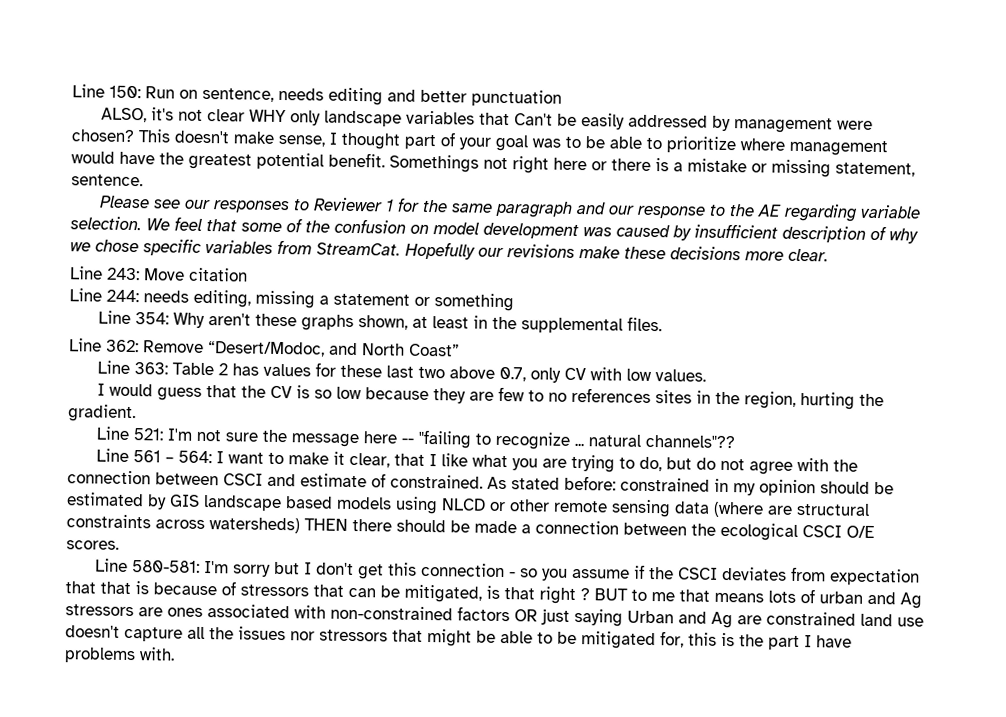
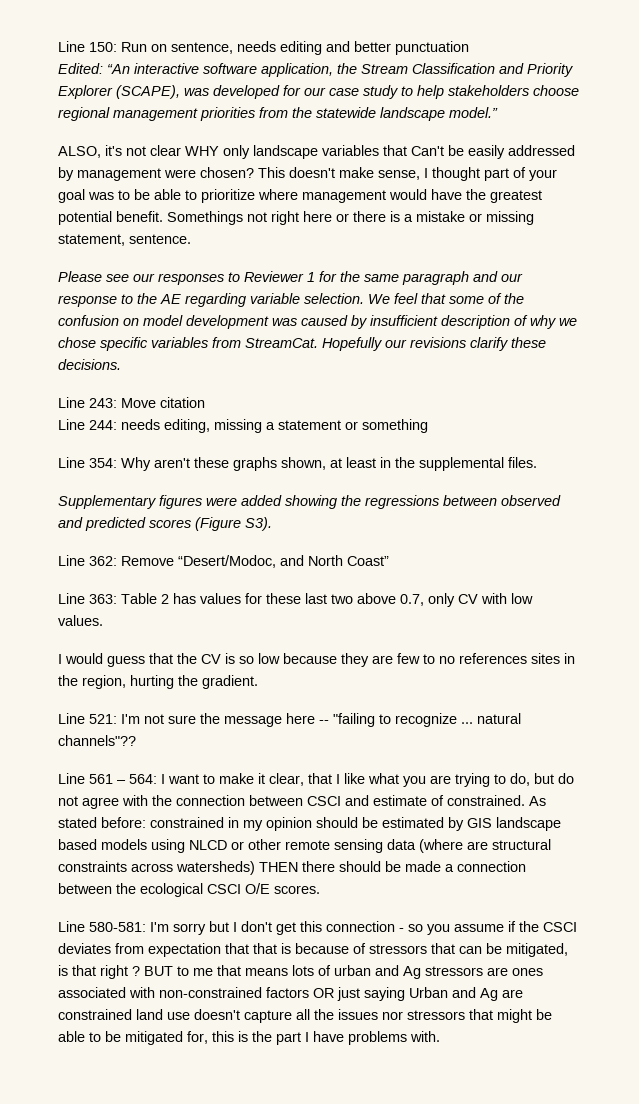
(562, 98) none -> [58,63,573,77] [58,85,579,99] [58,107,498,121] // Edited: “An interactive software application, the Stream Classification and Priority Explorer (SCAPE), was developed for our case study to help stakeholders choose regional management priorities from the statewide landscape model.”
[579,246,829,262] make these decisions more clear. -> [470,337,546,351] [58,359,121,370] clarify these decisions.
(663, 324) none -> [58,495,561,509] [58,517,272,531] // Supplementary figures were added showing the regressions between observed and predicted scores (Figure S3).

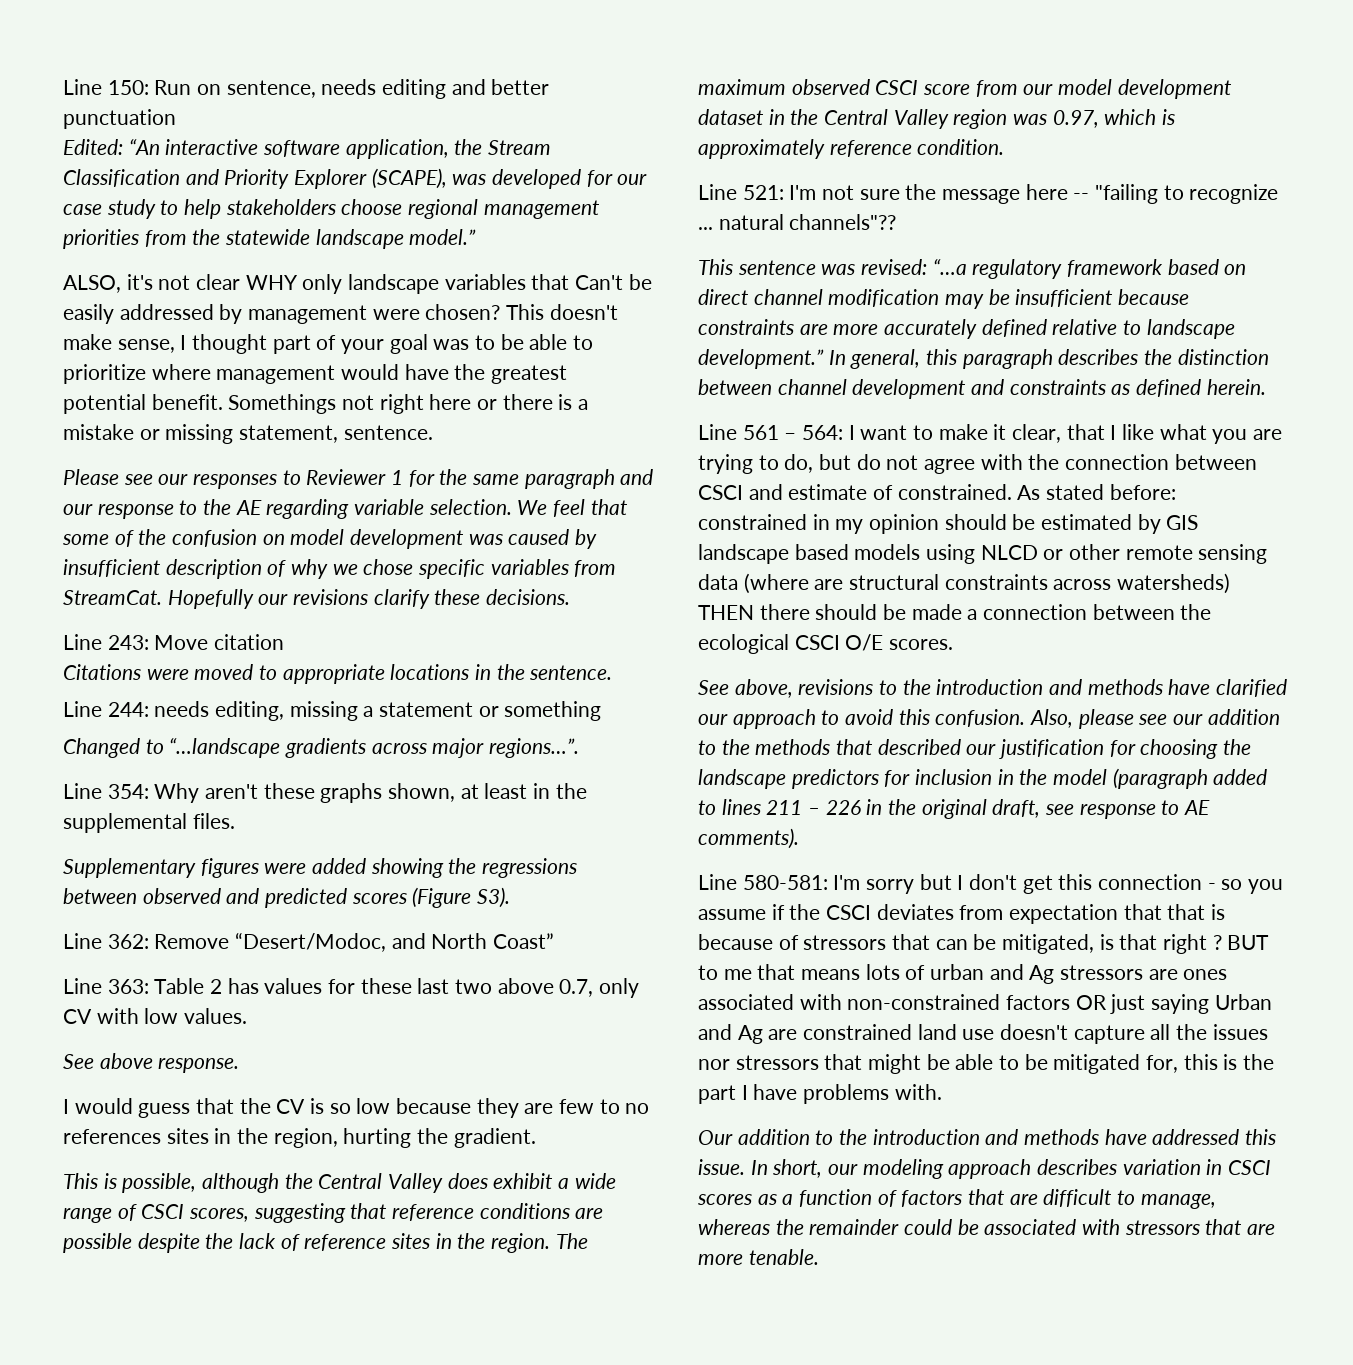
(205, 402) none -> [63,664,613,684] // Citations were moved to appropriate locations in the sentence.
(428, 426) none -> [63,737,580,758] // Changed to “…landscape gradients across major regions…”.
(103, 620) none -> [63,1053,240,1073] // See above response.
(258, 682) none -> [63,1173,616,1193] [63,1203,604,1223] [63,1233,588,1253] [698,79,1232,99] [698,109,1176,129] [698,139,1005,159] // This is possible, although the Central Valley does exhibit a wide range of CSCI scores, suggesting that reference conditions are possible despite the lack of reference sites in the region. The maximum observed CSCI score from our model development dataset in the Central Valley region was 0.97, which is approximately reference condition.
(136, 740) none -> [698,258,1247,279] [698,289,1190,309] [698,319,1235,339] [698,349,1269,369] [698,379,1266,399] // This sentence was revised: “…a regulatory framework based on direct channel modification may be insufficient because constraints are more accurately defined relative to landscape development.” In general, this paragraph describes the distinction between channel development and constraints as defined herein.
(320, 889) none -> [698,679,1288,698] [698,709,1280,729] [698,739,1252,759] [698,768,1268,789] [698,799,1211,819] [698,828,799,849] // See above, revisions to the introduction and methods have clarified our approach to avoid this confusion. Also, please see our addition to the methods that described our justification for choosing the landscape predictors for inclusion in the model (paragraph added to lines 211 – 226 in the original draft, see response to AE comments).
(440, 1036) none -> [698,1129,1277,1145] [698,1159,1272,1179] [697,1189,1216,1209] [698,1219,1276,1235] [698,1249,819,1265] // Our addition to the introduction and methods have addressed this issue. In short, our modeling approach describes variation in CSCI scores as a function of factors that are difficult to manage, whereas the remainder could be associated with stressors that are more tenable.

